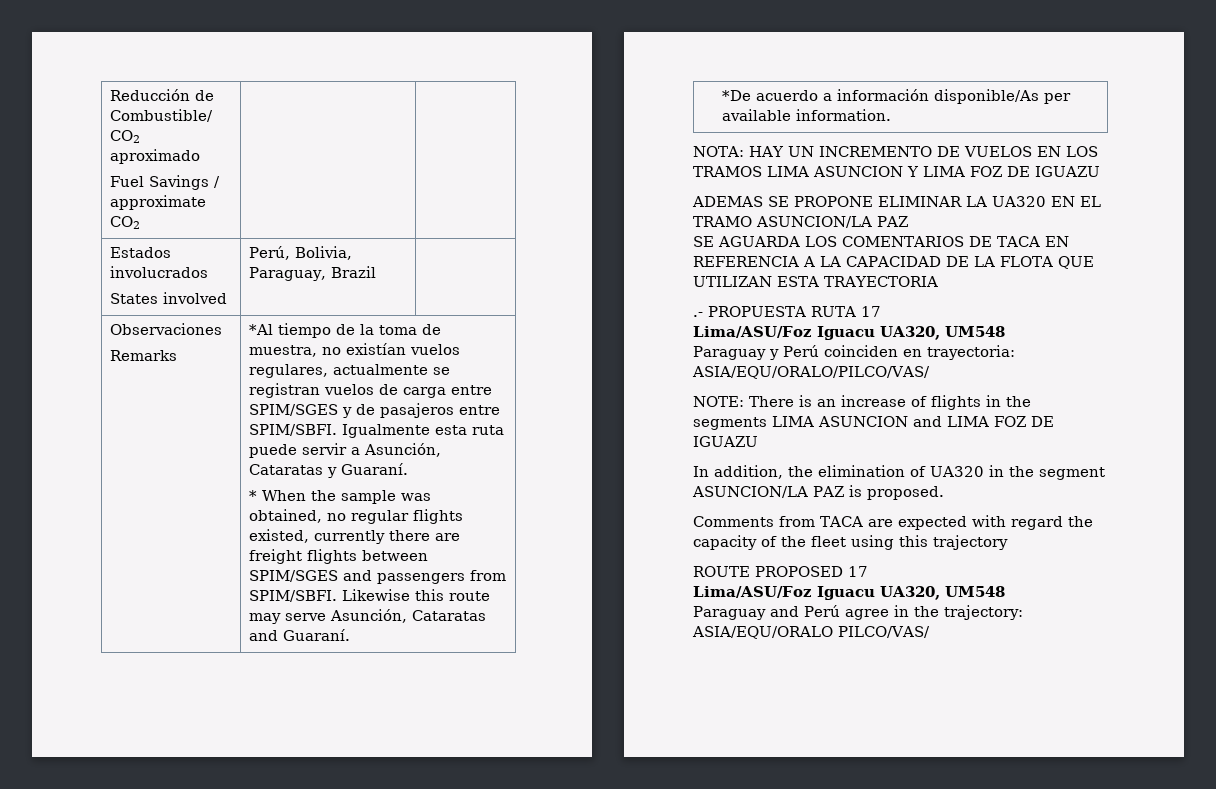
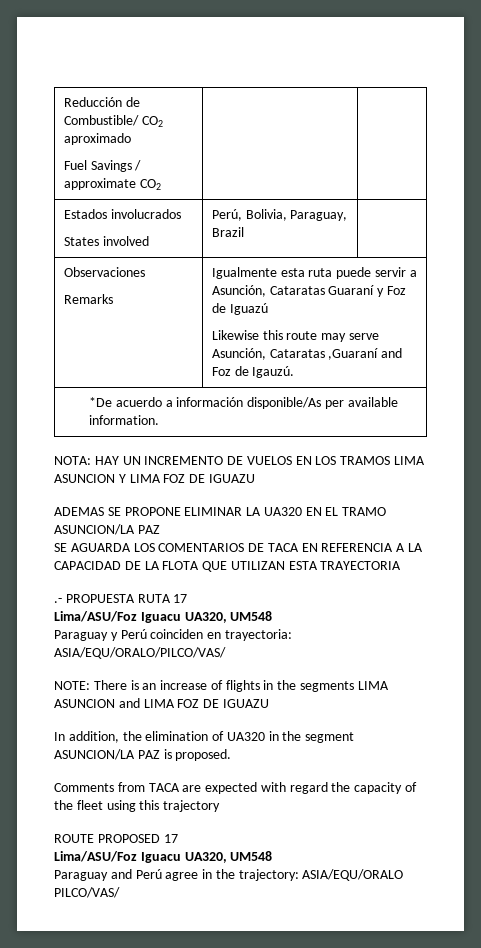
[248,323,441,338] [248,343,460,357] [248,364,450,378] [248,383,492,398] [248,403,500,418] [248,424,337,436] *Al tiempo de la toma de muestra, no existían vuelos regulares, actualmente se registran vuelos de carga entre SPIM/SGES y de pasajeros entre SPIM/SBFI. -> (113, 299) none
[326,463,408,478] [248,490,431,504] [248,509,463,524] [248,529,460,544] [248,549,428,564] [248,570,506,584] [248,590,337,602] y Guaraní. // * When the sample was obtained, no regular flights existed, currently there are freight flights between SPIM/SGES and passengers from SPIM/SBFI. -> [328,285,406,297] [211,303,268,315] Guaraní y Foz de Iguazú //
[248,629,350,641] and Guaraní. -> [328,348,403,360] [211,366,295,378] ,Guaraní and Foz de Igauzú.

